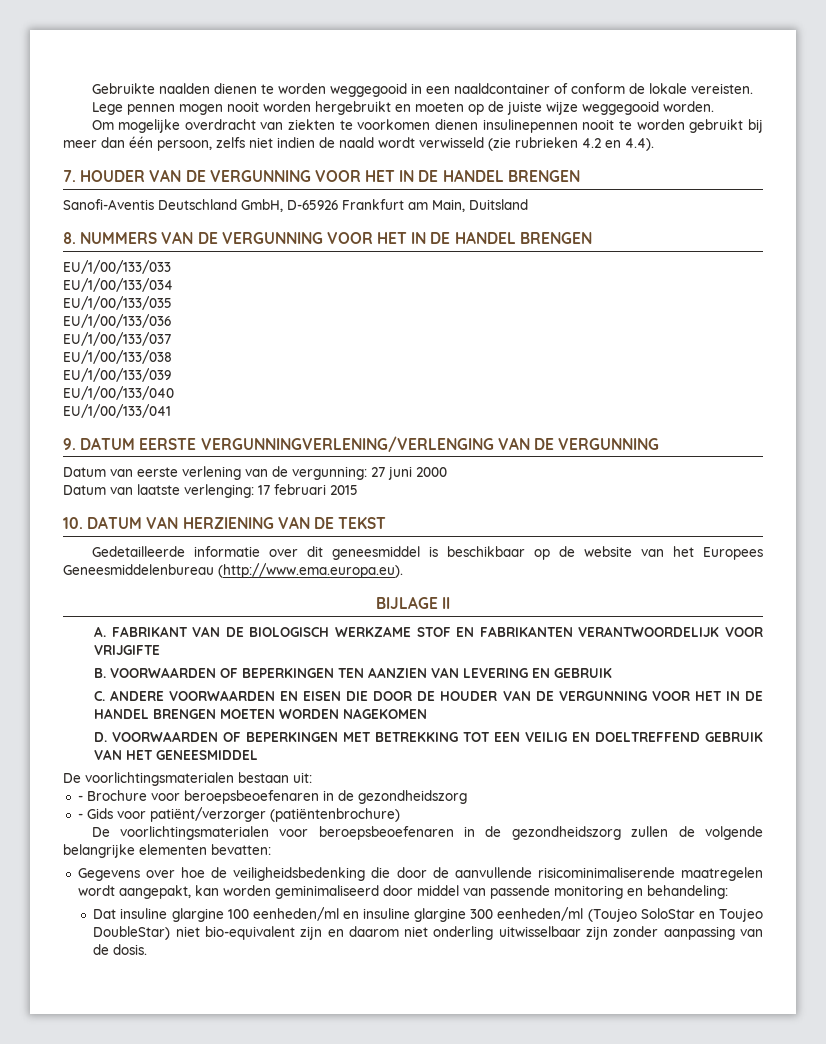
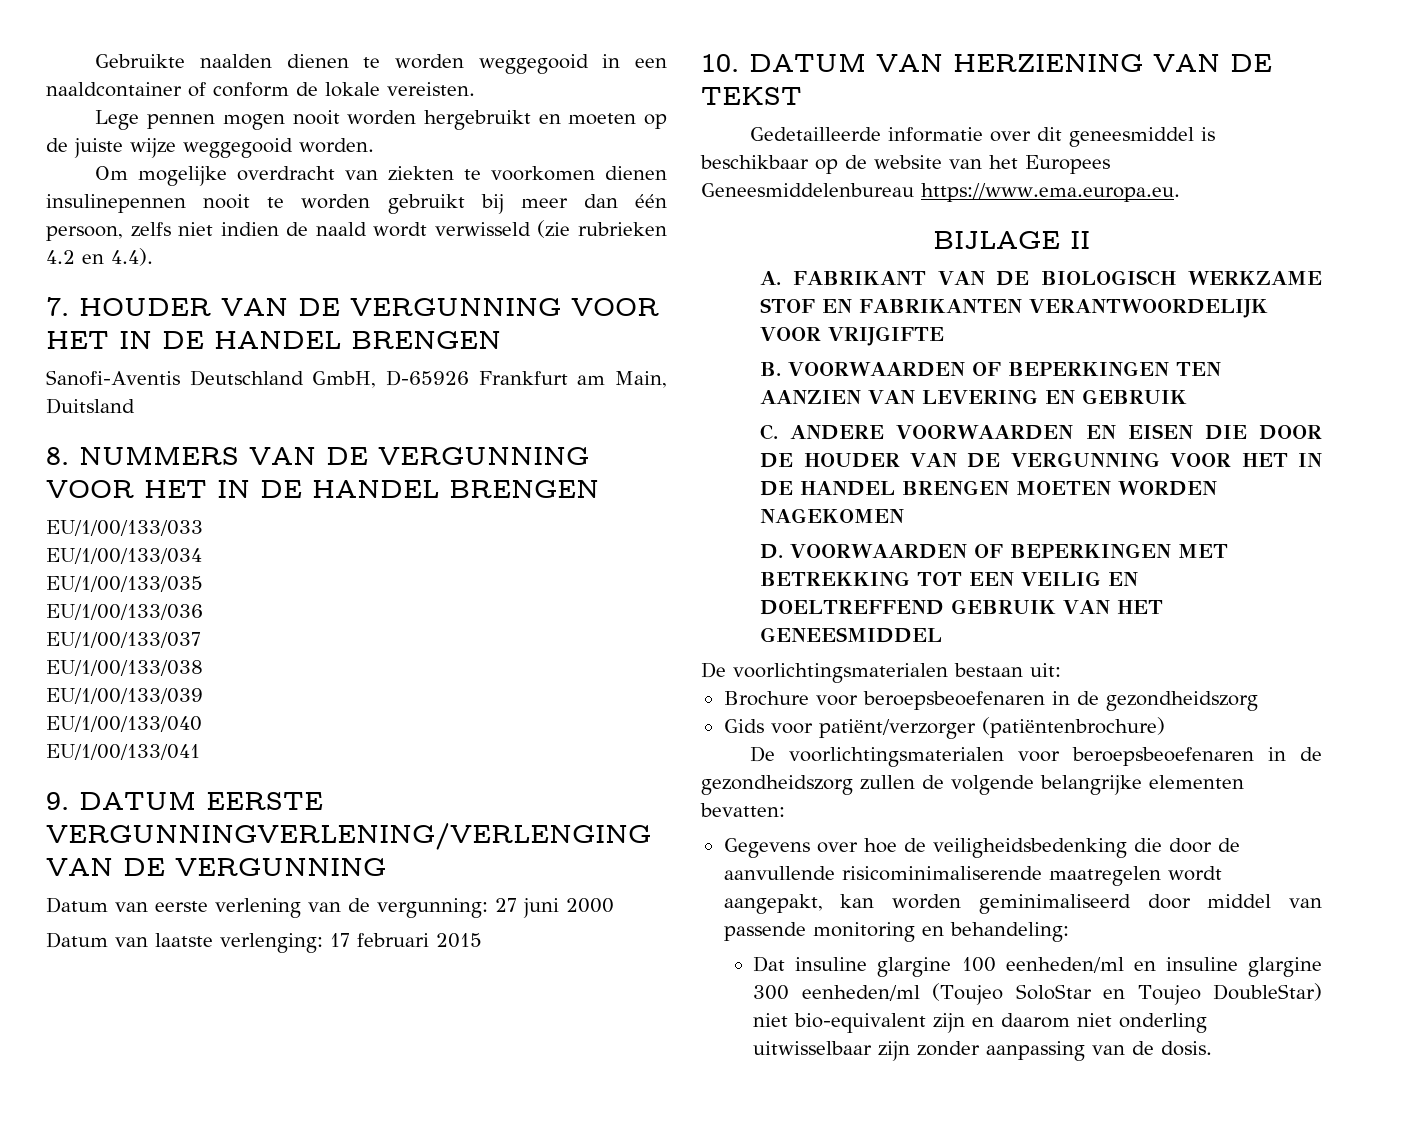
[218,563,403,578] (http://www.ema.europa.eu). -> [921,183,1180,202] https://www.ema.europa.eu.
[77,795,83,801] - -> (1061, 670) none
[77,813,83,819] - -> (1258, 701) none

